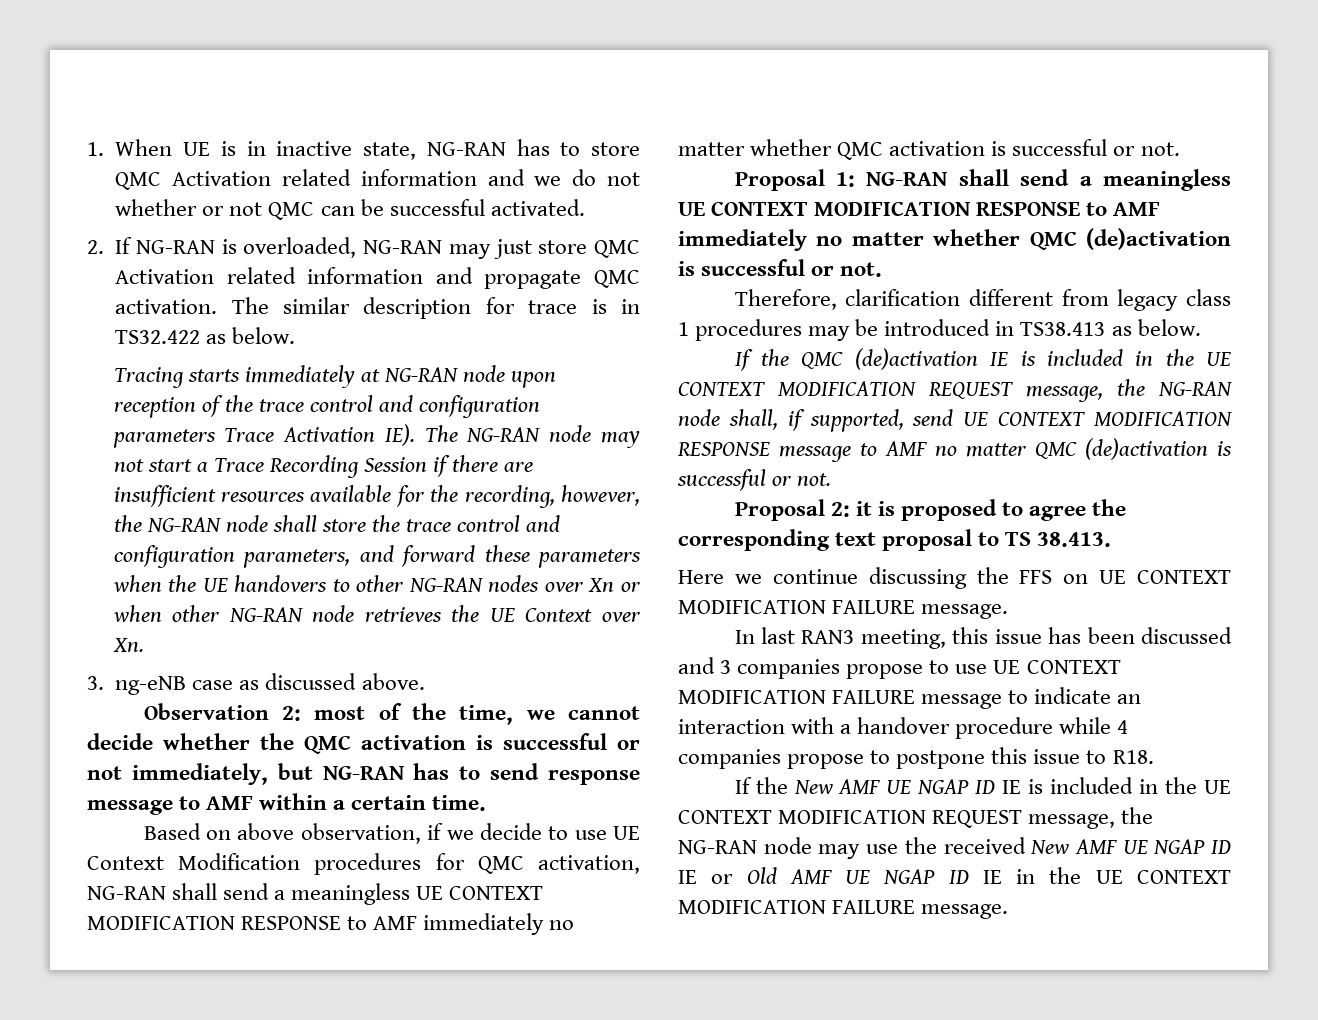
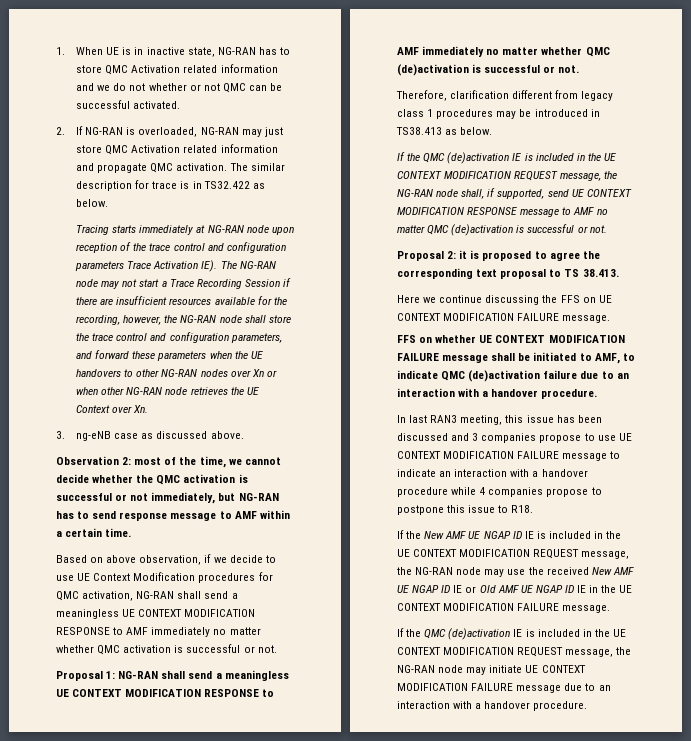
(1009, 611) none -> [397,335,625,343] [397,352,635,364] [397,370,629,382] [397,388,598,399] // FFS on whether UE CONTEXT MODIFICATION FAILURE message shall be initiated to AMF, to indicate QMC (de)activation failure due to an interaction with a handover procedure.
(1009, 911) none -> [397,628,626,640] [397,647,632,657] [397,665,586,675] [397,683,611,693] [397,701,588,711] // If the QMC (de)activation IE is included in the UE CONTEXT MODIFICATION REQUEST message, the NG-RAN node may initiate UE CONTEXT MODIFICATION FAILURE message due to an interaction with a handover procedure.

